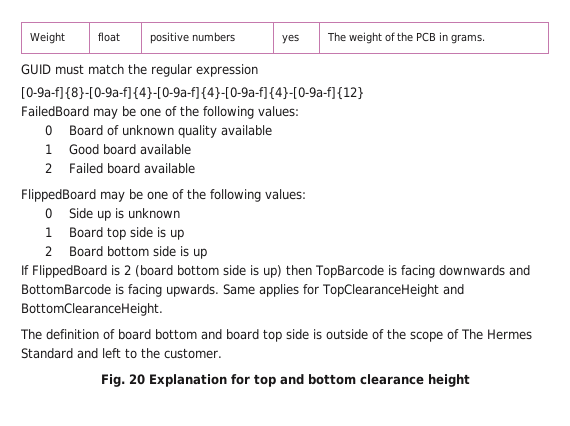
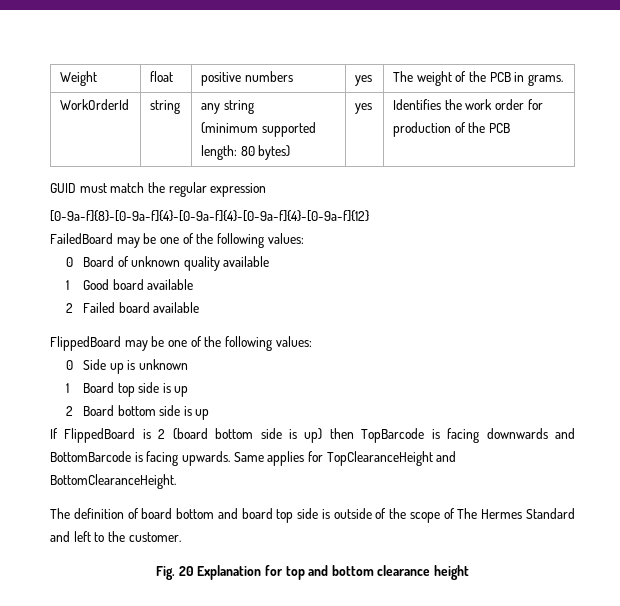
(486, 39) none -> [60,99,130,110] [150,100,181,114] [201,100,254,114] [201,122,316,137] [201,145,291,160] [355,103,373,114] [393,99,543,110] [393,122,511,137] // WorkOrderId | string | any string // (minimum supported length: 80 bytes) | yes | Identifies the work order for production of the PCB

